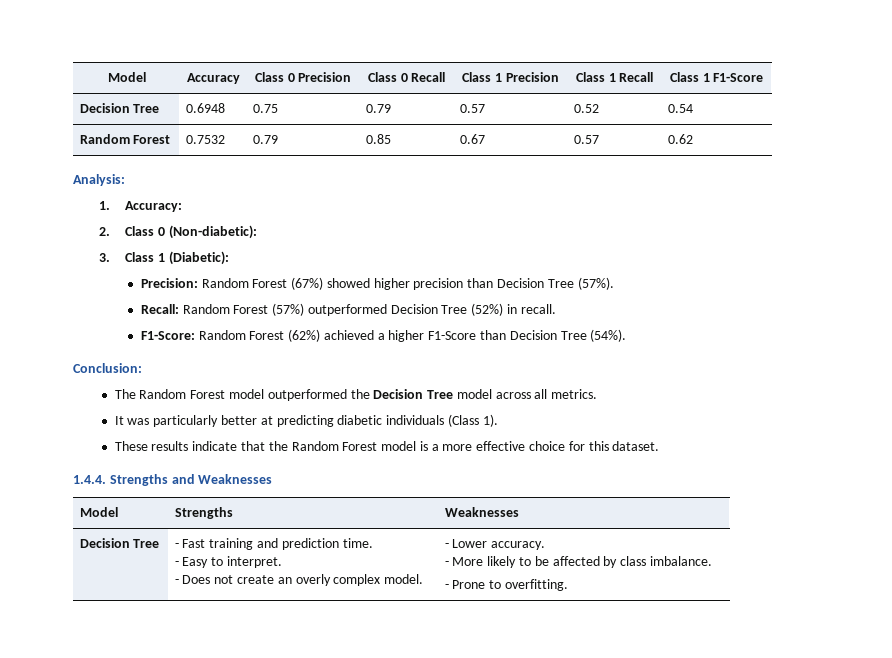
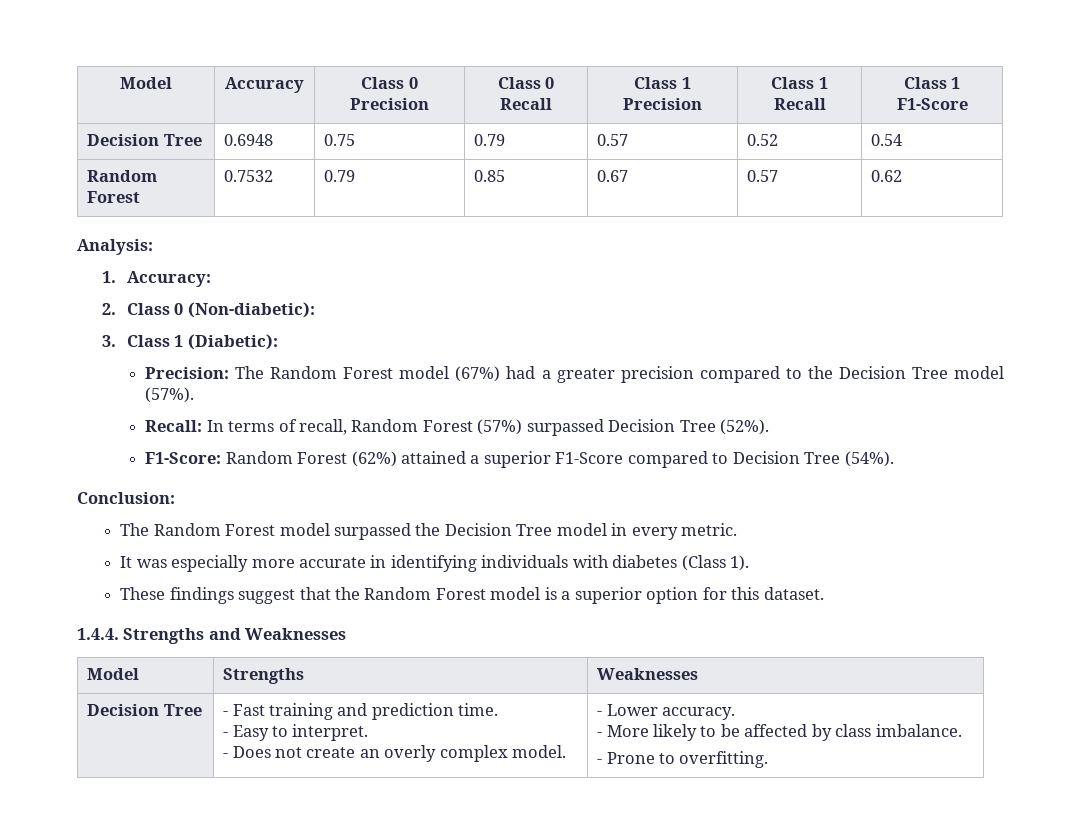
[201,277,574,290] Random Forest (67%) showed higher precision than Decision Tree -> [235,366,1005,383] The Random Forest model (67%) had a greater precision compared to the Decision Tree model
(179, 309) none -> [206,419,347,435] In terms of recall,
[307,303,556,316] outperformed Decision Tree (52%) in recall. -> [526,419,770,436] surpassed Decision Tree (52%).
[323,330,507,342] achieved a higher F1-Score than -> [400,451,729,468] attained a superior F1-Score compared to
[267,389,598,401] outperformed the Decision Tree model across all metrics. -> [333,523,738,540] surpassed the Decision Tree model in every metric.
[153,415,445,427] particularly better at predicting diabetic individuals -> [171,555,678,572] especially more accurate in identifying individuals with diabetes
[151,441,238,451] results indicate -> [169,587,296,604] findings suggest
[442,441,565,451] more effective choice -> [574,587,699,604] superior option

